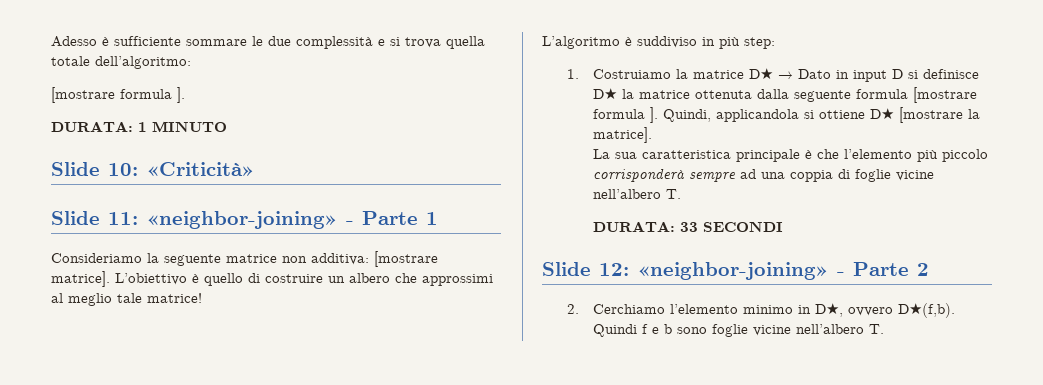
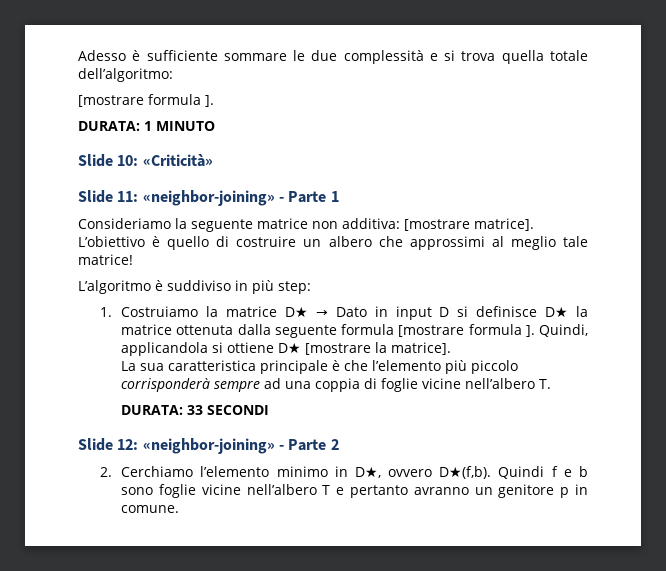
[868,324,884,334] T. -> [322,484,588,498] [121,505,180,513] T e pertanto avranno un genitore p in comune.

